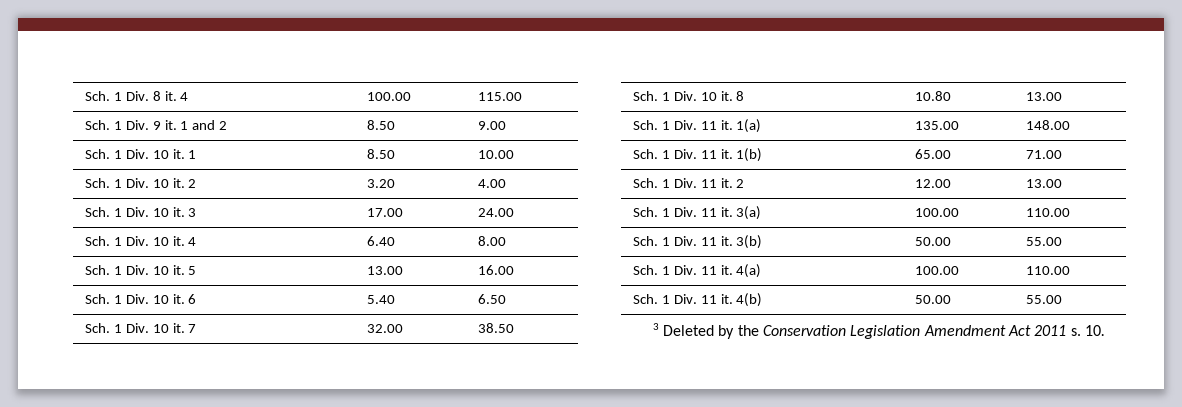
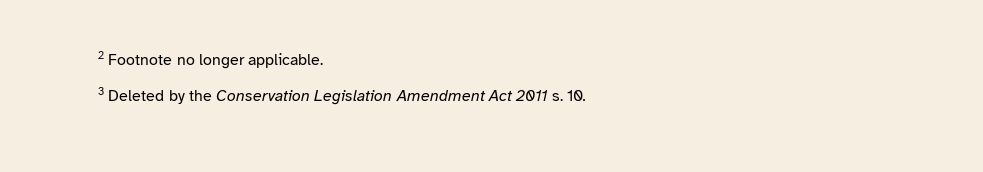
[84,91,189,101] [366,92,411,101] [477,92,522,101] [84,120,228,130] [366,120,395,130] [477,121,506,130] [84,149,197,159] [366,149,395,159] [477,150,514,159] [84,178,197,188] [366,179,395,188] [477,179,506,188] [84,207,197,217] [366,208,403,217] [477,208,514,217] [84,236,197,246] [366,236,395,246] [477,236,506,246] [84,265,197,275] [366,266,403,275] [477,265,514,275] [84,294,197,304] [366,295,395,304] [477,294,506,304] [84,323,197,333] [366,324,403,333] [477,323,514,333] [632,91,745,101] [914,91,951,101] [1025,92,1062,101] [632,119,762,133] [914,121,959,130] [1025,120,1070,130] [632,148,763,162] [914,149,951,159] [1025,150,1062,159] [632,178,745,188] [914,179,951,188] [1025,179,1062,188] [632,206,762,220] [914,208,959,217] [1025,208,1070,217] [632,235,763,249] [914,237,951,246] [1025,237,1062,246] [632,264,762,278] [914,266,959,275] [1025,266,1070,275] [632,293,763,307] [914,295,951,304] [1025,295,1062,304] Sch. 1 Div. 8 it. 4 | 100.00 | 115.00 // Sch. 1 Div. 9 it. 1 and 2 | 8.50 | 9.00 // Sch. 1 Div. 10 it. 1 | 8.50 | 10.00 // Sch. 1 Div. 10 it. 2 | 3.20 | 4.00 // Sch. 1 Div. 10 it. 3 | 17.00 | 24.00 // Sch. 1 Div. 10 it. 4 | 6.40 | 8.00 // Sch. 1 Div. 10 it. 5 | 13.00 | 16.00 // Sch. 1 Div. 10 it. 6 | 5.40 | 6.50 // Sch. 1 Div. 10 it. 7 | 32.00 | 38.50 // Sch. 1 Div. 10 it. 8 | 10.80 | 13.00 // Sch. 1 Div. 11 it. 1(a) | 135.00 | 148.00 // Sch. 1 Div. 11 it. 1(b) | 65.00 | 71.00 // Sch. 1 Div. 11 it. 2 | 12.00 | 13.00 // Sch. 1 Div. 11 it. 3(a) | 100.00 | 110.00 // Sch. 1 Div. 11 it. 3(b) | 50.00 | 55.00 // Sch. 1 Div. 11 it. 4(a) | 100.00 | 110.00 // Sch. 1 Div. 11 it. 4(b) | 50.00 | 55.00 -> [97,51,324,69] 2 Footnote no longer applicable.

